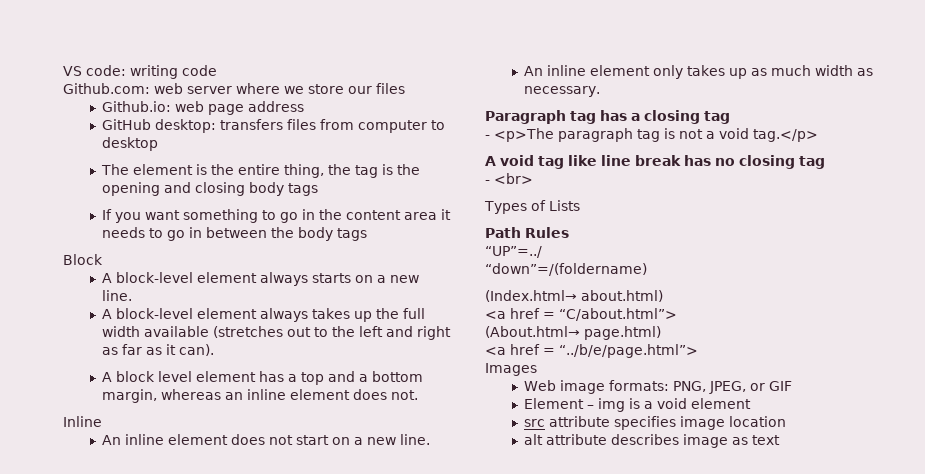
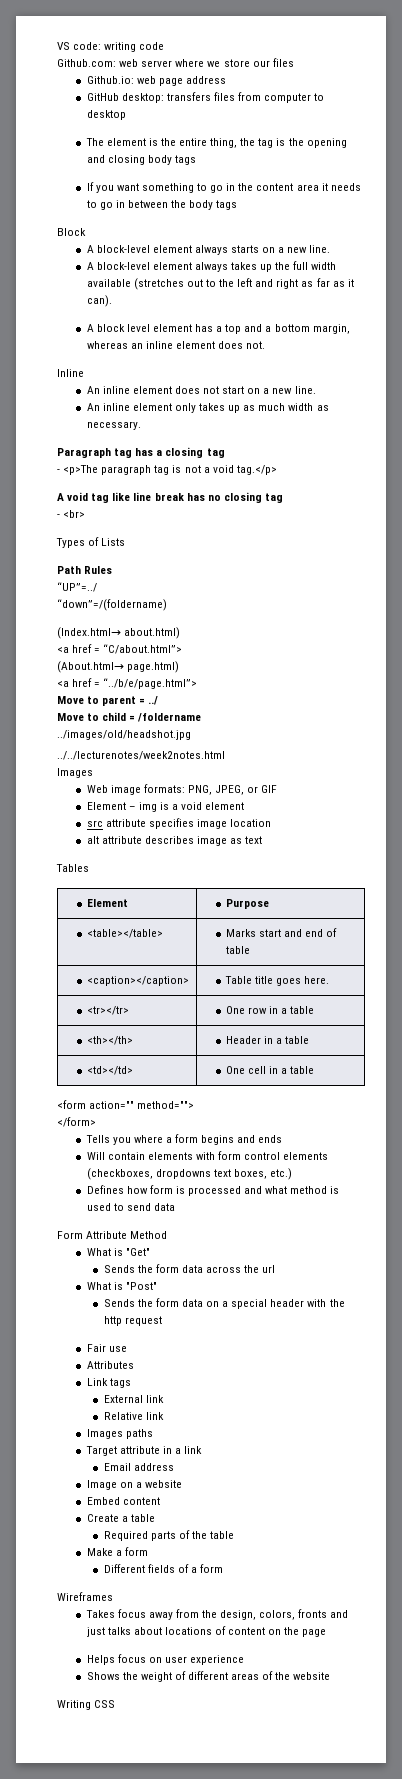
(698, 351) none -> [57,696,159,706] [57,712,202,722] [57,730,191,740] [57,751,225,760] // Move to parent = ../ // Move to child = /foldername // ../images/old/headshot.jpg // ../../lecturenotes/week2notes.html
(780, 440) none -> [56,864,89,872] [86,899,128,907] [225,899,269,909] [86,929,163,938] [225,928,338,937] [225,946,250,954] [86,976,189,986] [224,976,330,986] [86,1006,129,1015] [225,1006,315,1014] [86,1036,133,1045] [225,1036,310,1044] [86,1066,133,1075] [225,1066,315,1074] [57,1100,195,1109] [57,1117,96,1127] [85,1134,283,1145] [86,1151,329,1160] [86,1168,293,1180] [86,1185,340,1196] [86,1203,175,1211] [57,1231,168,1239] [86,1248,150,1256] [103,1264,276,1273] [86,1282,157,1290] [103,1298,345,1309] [103,1316,162,1326] [86,1344,127,1352] [86,1361,134,1369] [86,1378,131,1388] [103,1395,164,1403] [103,1412,164,1420] [86,1429,153,1439] [85,1446,203,1456] [103,1463,174,1471] [86,1480,182,1490] [86,1497,160,1505] [86,1514,155,1522] [103,1530,235,1541] [86,1547,148,1556] [103,1564,224,1573] [57,1592,113,1601] [85,1609,349,1620] [86,1626,327,1637] [86,1654,245,1665] [86,1671,331,1682] [57,1700,116,1710] // Tables // Element | Purpose // <table></table> | Marks start and end of table // <caption></caption> | Table title goes here. // <tr></tr> | One row in a table // <th></th> | Header in a table // <td></td> | One cell in a table // <form action="" method=""> // </form> // Tells you where a form begins and ends // Will contain elements with form control elements (checkboxes, dropdowns text boxes, etc.) // Defines how form is processed and what method is used to send data // Form Attribute Method // What is "Get" // Sends the form data across the url // What is "Post" // Sends the form data on a special header with the http request // Fair use // Attributes // Link tags // External link // Relative link // Images paths // Target attribute in a link // Email address // Image on a website // Embed content // Create a table // Required parts of the table // Make a form // Different fields of a form // Wireframes // Takes focus away from the design, colors, fronts and just talks about locations of content on the page // Helps focus on user experience // Shows the weight of different areas of the website // Writing CSS

